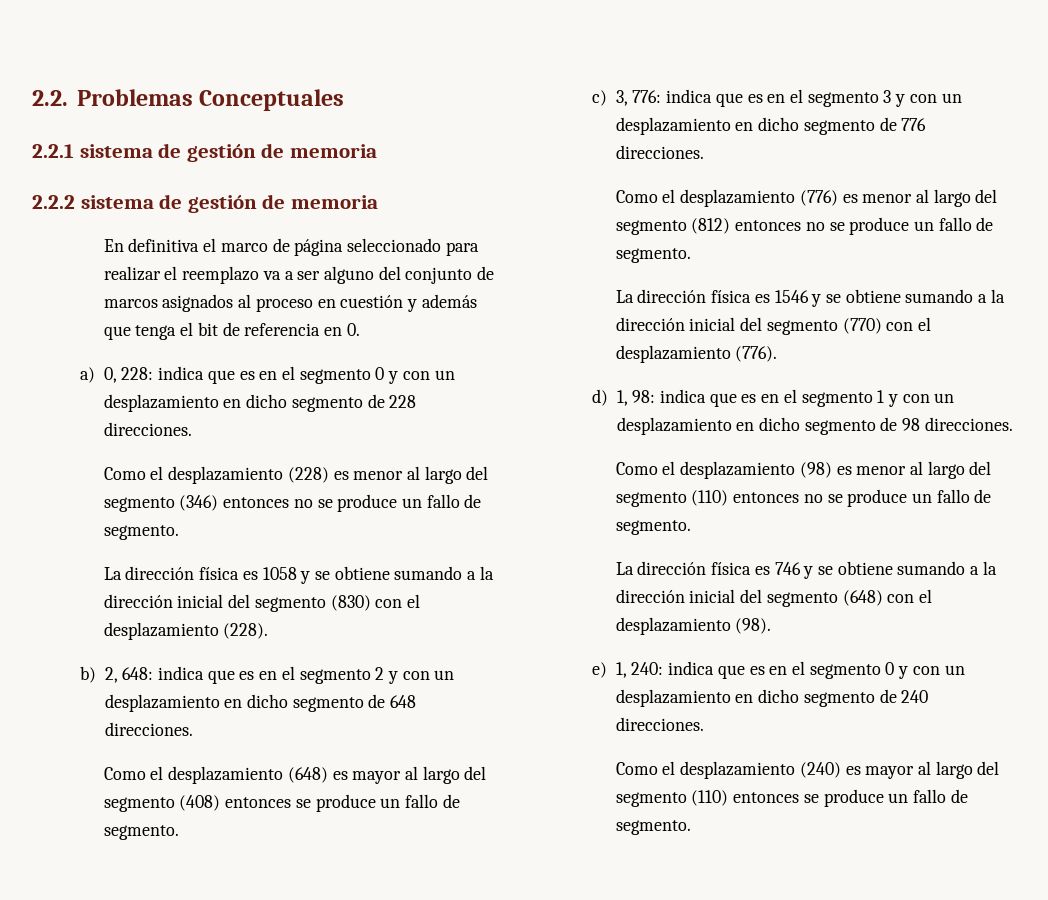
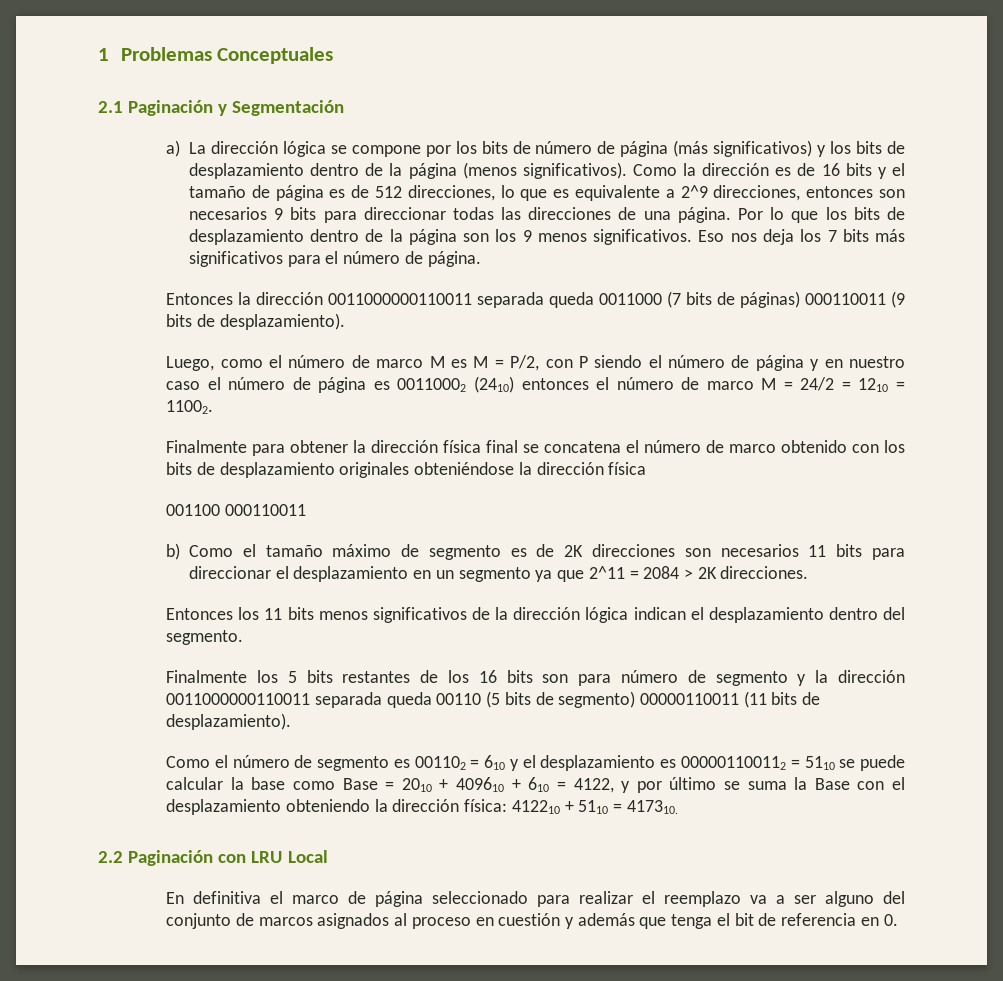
[32,90,68,106] 2.2. -> [98,48,109,61] 1
[32,143,377,162] [32,194,378,213] 2.2.1 sistema de gestión de memoria // 2.2.2 sistema de gestión de memoria -> [98,100,345,116] [166,140,905,157] [188,162,905,179] [188,185,906,201] [188,207,906,223] [188,229,906,245] [188,251,481,267] [166,291,905,308] [166,313,345,330] [166,355,905,371] [166,376,906,393] [166,400,214,414] [166,440,905,456] [166,462,647,478] [166,504,306,516] [166,543,906,560] [188,566,809,582] [166,607,906,623] [166,630,244,645] [166,670,906,686] [166,691,821,708] [166,713,292,730] [166,755,906,771] [166,777,906,793] [166,799,678,815] [98,850,328,866] 2.1 Paginación y Segmentación // a) La dirección lógica se compone por los bits de número de página (más significativos) y los bits de desplazamiento dentro de la página (menos significativos). Como la dirección es de 16 bits y el tamaño de página es de 512 direcciones, lo que es equivalente a 2^9 direcciones, entonces son necesarios 9 bits para direccionar todas las direcciones de una página. Por lo que los bits de desplazamiento dentro de la página son los 9 menos significativos. Eso nos deja los 7 bits más significativos para el número de página. // Entonces la dirección 0011000000110011 separada queda 0011000 (7 bits de páginas) 000110011 (9 bits de desplazamiento). // Luego, como el número de marco M es M = P/2, con P siendo el número de página y en nuestro caso el número de página es 00110002 (2410) entonces el número de marco M = 24/2 = 1210 = 11002. // Finalmente para obtener la dirección física final se concatena el número de marco obtenido con los bits de desplazamiento originales obteniéndose la dirección física // 001100 000110011 // b) Como el tamaño máximo de segmento es de 2K direcciones son necesarios 11 bits para direccionar el desplazamiento en un segmento ya que 2^11 = 2084 > 2K direcciones. // Entonces los 11 bits menos significativos de la dirección lógica indican el desplazamiento dentro del segmento. // Finalmente los 5 bits restantes de los 16 bits son para número de segmento y la dirección 0011000000110011 separada queda 00110 (5 bits de segmento) 00000110011 (11 bits de desplazamiento). // Como el número de segmento es 001102 = 610 y el desplazamiento es 000001100112 = 5110 se puede calcular la base como Base = 2010 + 409610 + 610 = 4122, y por último se suma la Base con el desplazamiento obteniendo la dirección física: 412210 + 5110 = 417310. // 2.2 Paginación con LRU Local
[79,366,455,384] [103,394,417,412] [103,422,192,436] [103,466,489,484] [103,494,482,512] [103,525,179,540] [103,566,494,584] [103,594,420,612] [103,622,269,640] [79,666,455,684] [104,694,417,712] [104,722,193,736] [103,766,487,784] [103,794,460,812] [103,825,179,840] [591,89,962,107] [615,117,927,135] [615,145,704,159] [615,189,998,207] [615,217,994,235] [615,248,691,263] [615,289,1005,307] [615,317,931,335] [615,345,778,363] [591,389,955,407] [616,417,1013,435] [615,461,992,479] [615,489,992,507] [615,520,691,535] [615,561,997,579] [615,589,932,607] [615,617,772,635] [591,661,965,679] [615,689,929,707] [615,717,704,731] [615,761,1000,779] [615,789,968,807] [615,820,691,835] // a) 0, 228: indica que es en el segmento 0 y con un desplazamiento en dicho segmento de 228 direcciones. // Como el desplazamiento (228) es menor al largo del segmento (346) entonces no se produce un fallo de segmento. // La dirección física es 1058 y se obtiene sumando a la dirección inicial del segmento (830) con el desplazamiento (228). // b) 2, 648: indica que es en el segmento 2 y con un desplazamiento en dicho segmento de 648 direcciones. // Como el desplazamiento (648) es mayor al largo del segmento (408) entonces se produce un fallo de segmento. // c) 3, 776: indica que es en el segmento 3 y con un desplazamiento en dicho segmento de 776 direcciones. // Como el desplazamiento (776) es menor al largo del segmento (812) entonces no se produce un fallo de segmento. // La dirección física es 1546 y se obtiene sumando a la dirección inicial del segmento (770) con el desplazamiento (776). // d) 1, 98: indica que es en el segmento 1 y con un desplazamiento en dicho segmento de 98 direcciones. // Como el desplazamiento (98) es menor al largo del segmento (110) entonces no se produce un fallo de segmento. // La dirección física es 746 y se obtiene sumando a la dirección inicial del segmento (648) con el desplazamiento (98). // e) 1, 240: indica que es en el segmento 0 y con un desplazamiento en dicho segmento de 240 direcciones. // Como el desplazamiento (240) es mayor al largo del segmento (110) entonces se produce un fallo de segmento. -> (898, 920) none

